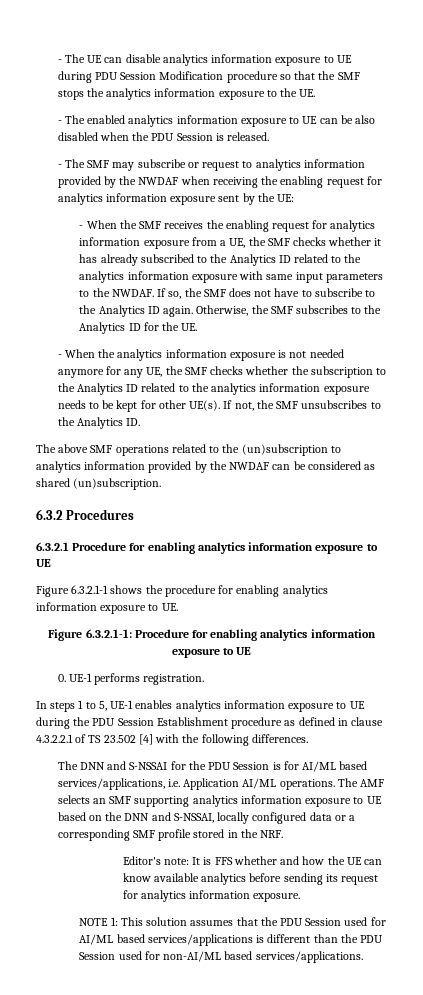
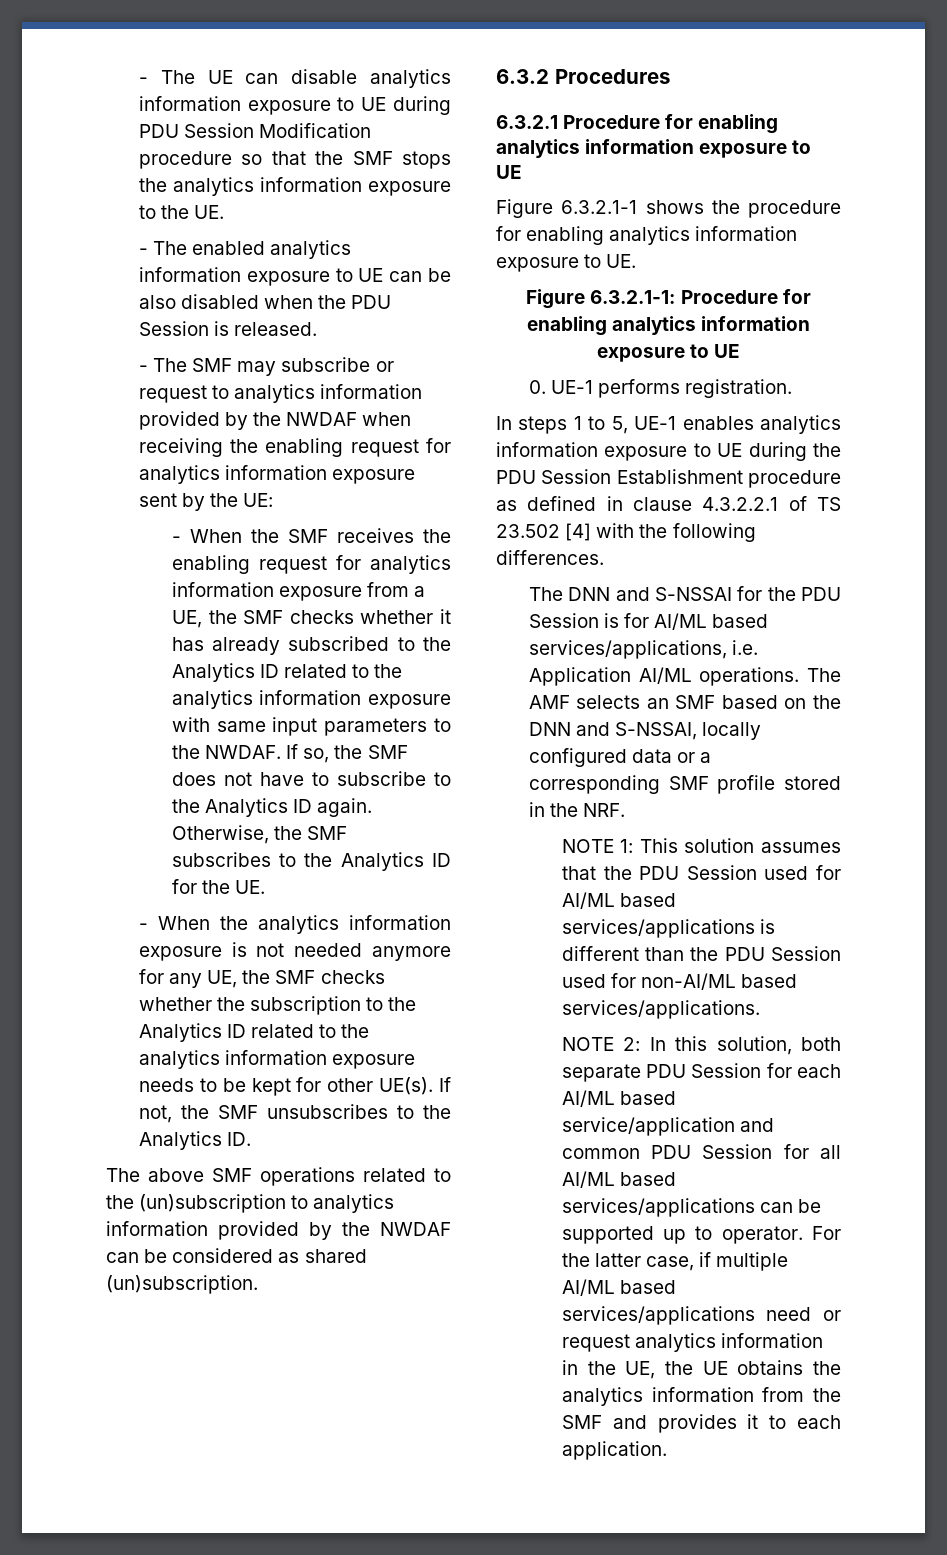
[134,795,382,807] supporting analytics information exposure to UE -> (716, 702) none
[122,856,382,865] [122,873,379,885] [122,890,301,902] // Editor's note: It is FFS whether and how the UE can know available analytics before sending its request for analytics information exposure. -> (626, 810) none
(363, 957) none -> [561,1036,841,1055] [561,1063,841,1082] [561,1090,677,1107] [561,1117,775,1136] [561,1144,841,1159] [561,1171,677,1188] [561,1198,822,1217] [561,1226,841,1244] [561,1252,789,1271] [561,1279,677,1296] [561,1306,841,1325] [561,1333,824,1352] [561,1360,841,1379] [561,1387,841,1406] [561,1414,841,1433] [561,1441,667,1460] // NOTE 2: In this solution, both separate PDU Session for each AI/ML based service/application and common PDU Session for all AI/ML based services/applications can be supported up to operator. For the latter case, if multiple AI/ML based services/applications need or request analytics information in the UE, the UE obtains the analytics information from the SMF and provides it to each application.

